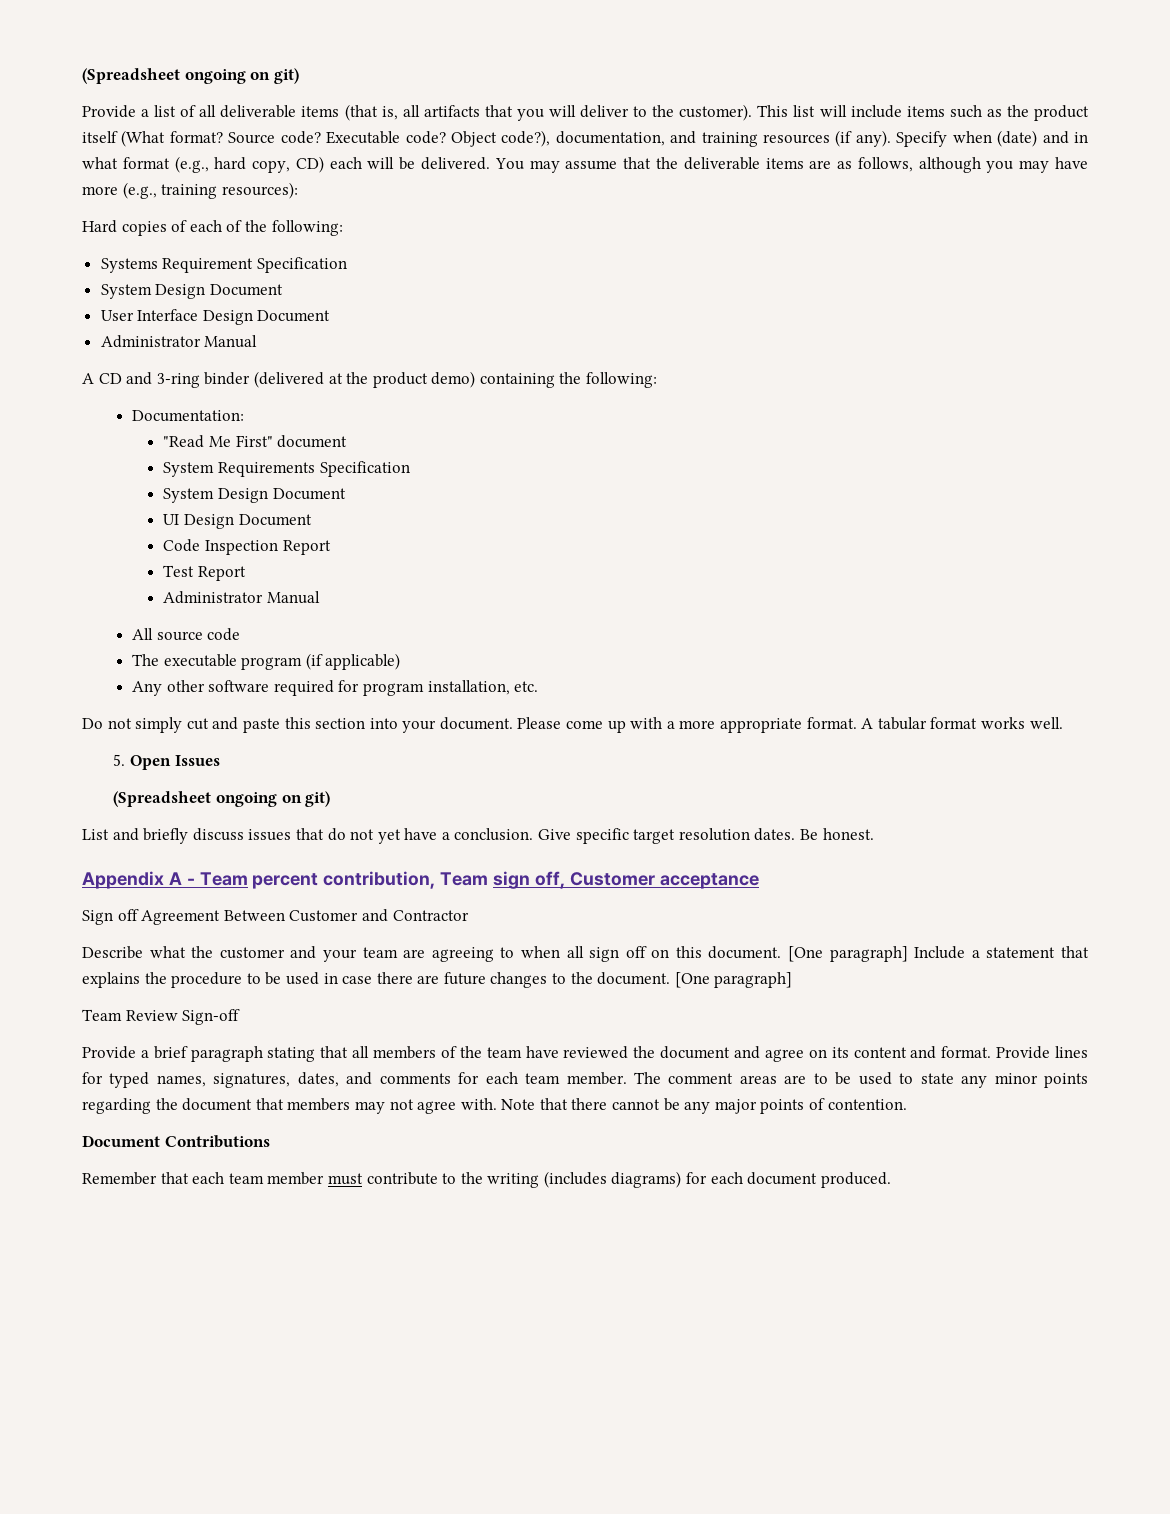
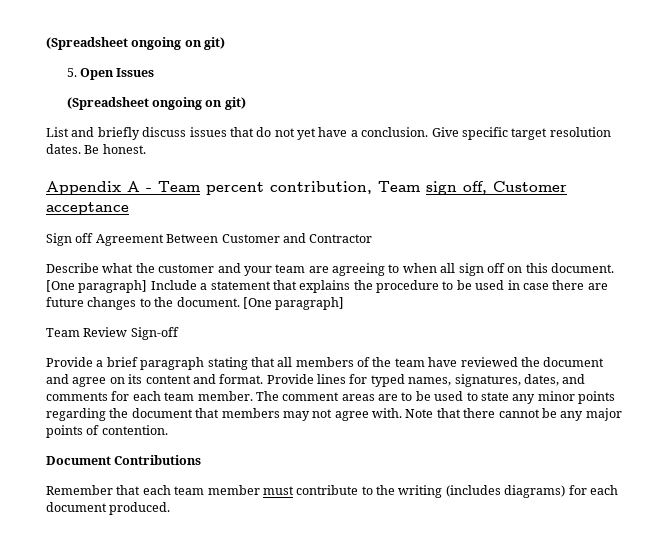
[82,68,299,84] [82,104,1090,121] [82,130,1089,147] [82,156,1088,173] [82,182,298,199] [82,220,343,236] [100,257,347,273] [100,284,283,299] [100,309,331,325] [100,335,258,348] [82,371,658,388] [132,410,245,422] [163,435,348,448] [163,461,410,477] [163,488,346,503] [163,514,312,529] [163,539,331,555] [163,565,246,581] [163,591,320,604] [132,628,241,641] [132,653,401,670] [132,680,539,696] [82,717,1063,733] (Spreadsheet ongoing on git) // Provide a list of all deliverable items (that is, all artifacts that you will deliver to the customer). This list will include items such as the product itself (What format? Source code? Executable code? Object code?), documentation, and training resources (if any). Specify when (date) and in what format (e.g., hard copy, CD) each will be delivered. You may assume that the deliverable items are as follows, although you may have more (e.g., training resources): // Hard copies of each of the following: // Systems Requirement Specification // System Design Document // User Interface Design Document // Administrator Manual // A CD and 3-ring binder (delivered at the product demo) containing the following: // Documentation: // "Read Me First" document // System Requirements Specification // System Design Document // UI Design Document // Code Inspection Report // Test Report // Administrator Manual // All source code // The executable program (if applicable) // Any other software required for program installation, etc. // Do not simply cut and paste this section into your document. Please come up with a more appropriate format. A tabular format works well. -> [46,37,226,50] (Spreadsheet ongoing on git)

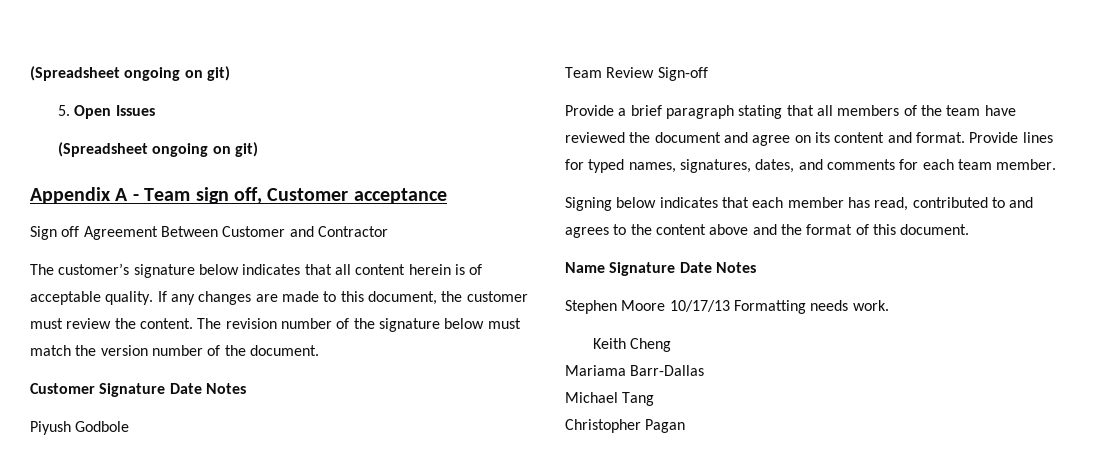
[46,127,611,140] [46,144,146,154] // List and briefly discuss issues that do not yet have a conclusion. Give specific target resolution dates. Be honest. -> (258, 149) none
[206,181,420,195] percent contribution, Team -> (191, 194) none
[46,263,614,276] [46,280,608,293] [46,297,345,310] Describe what the customer and your team are agreeing to when all sign off on this document. [One paragraph] Include a statement that explains the procedure to be used in case there are future changes to the document. [One paragraph] -> [30,263,483,278] [30,291,528,305] [30,318,521,332] [30,345,319,356] [30,383,246,397] [30,421,130,435] The customer’s signature below indicates that all content herein is of acceptable quality. If any changes are made to this document, the customer must review the content. The revision number of the signature below must match the version number of the document. // Customer Signature Date Notes // Piyush Godbole
[255,391,615,404] [46,408,622,421] [46,425,168,438] [46,455,202,465] [46,485,618,498] [46,502,171,515] The comment areas are to be used to state any minor points regarding the document that members may not agree with. Note that there cannot be any major points of contention. // Document Contributions // Remember that each team member must contribute to the writing (includes diagrams) for each document produced. -> [565,197,1034,211] [565,224,970,238] [565,262,756,276] [565,300,889,314] [592,338,672,352] [565,365,705,376] [565,392,655,406] [565,419,686,433] // Signing below indicates that each member has read, contributed to and agrees to the content above and the format of this document. // Name Signature Date Notes // Stephen Moore 10/17/13 Formatting needs work. // Keith Cheng // Mariama Barr-Dallas // Michael Tang // Christopher Pagan

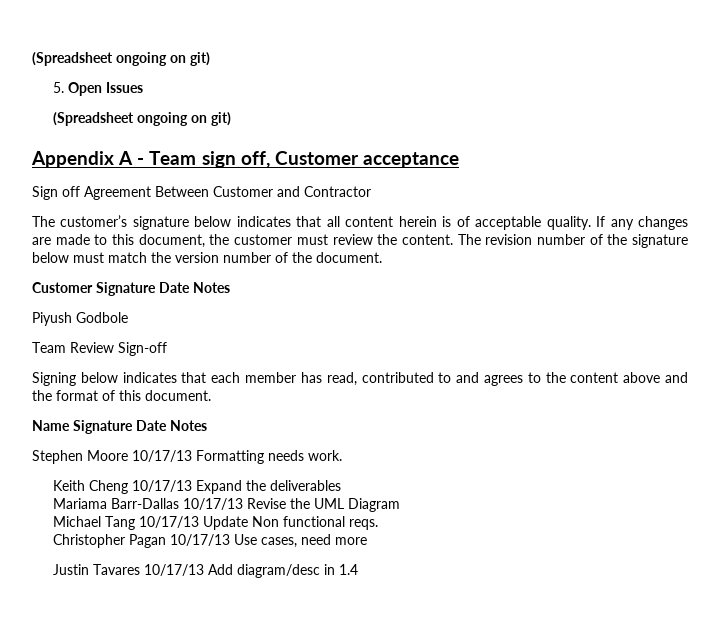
[565,105,1016,119] [565,132,1053,146] [565,159,1057,173] // Provide a brief paragraph stating that all members of the team have reviewed the document and agree on its content and format. Provide lines for typed names, signatures, dates, and comments for each team member. -> (167, 349) none
[565,365,705,376] [565,392,655,406] [565,419,686,433] // Mariama Barr-Dallas // Michael Tang // Christopher Pagan -> [132,480,342,494] [53,498,401,512] [53,516,379,530] [53,534,368,548] [53,564,359,578] 10/17/13 Expand the deliverables // Mariama Barr-Dallas 10/17/13 Revise the UML Diagram // Michael Tang 10/17/13 Update Non functional reqs. // Christopher Pagan 10/17/13 Use cases, need more // Justin Tavares 10/17/13 Add diagram/desc in 1.4

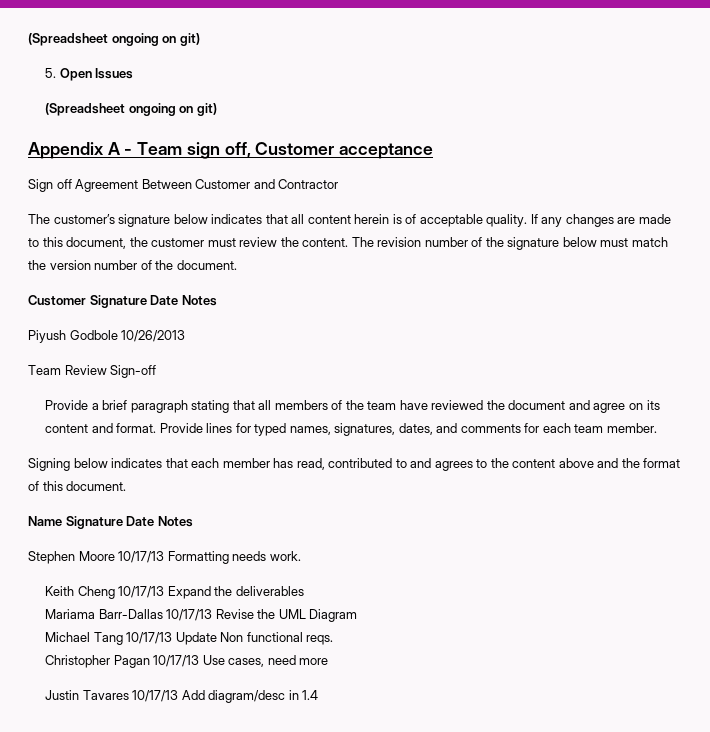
(128, 317) none -> [121,330,186,342] 10/26/2013
(167, 349) none -> [45,400,660,413] [45,423,657,436] // Provide a brief paragraph stating that all members of the team have reviewed the document and agree on its content and format. Provide lines for typed names, signatures, dates, and comments for each team member.

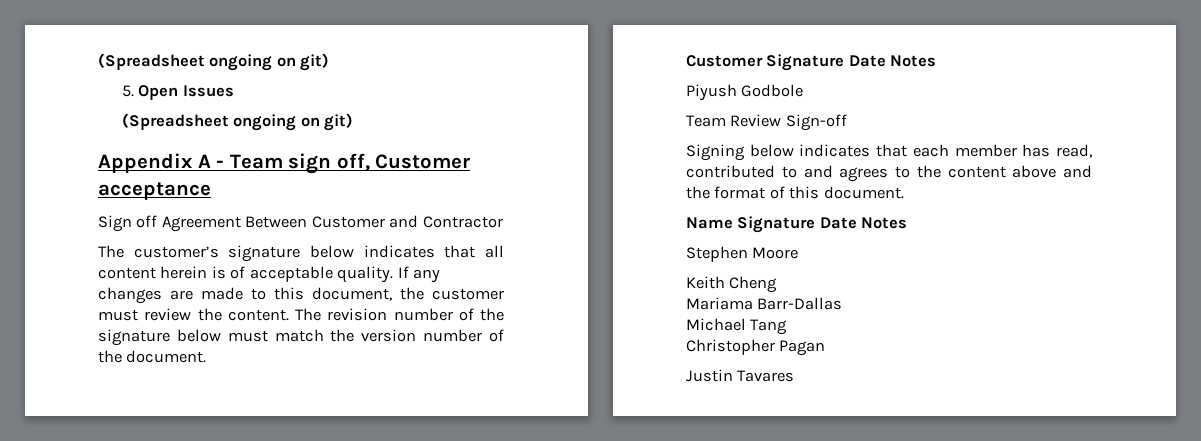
[121,330,186,342] 10/26/2013 -> (804, 90) none
[45,400,660,413] [45,423,657,436] // Provide a brief paragraph stating that all members of the team have reviewed the document and agree on its content and format. Provide lines for typed names, signatures, dates, and comments for each team member. -> (847, 122) none
[118,551,301,564] [45,586,304,599] [45,609,358,622] [45,632,334,645] [45,655,329,668] [45,690,319,703] 10/17/13 Formatting needs work. // Keith Cheng 10/17/13 Expand the deliverables // Mariama Barr-Dallas 10/17/13 Revise the UML Diagram // Michael Tang 10/17/13 Update Non functional reqs. // Christopher Pagan 10/17/13 Use cases, need more // Justin Tavares 10/17/13 Add diagram/desc in 1.4 -> [686,276,778,293] [686,297,843,310] [686,318,788,335] [686,339,826,356] [686,369,795,382] // Keith Cheng // Mariama Barr-Dallas // Michael Tang // Christopher Pagan // Justin Tavares

